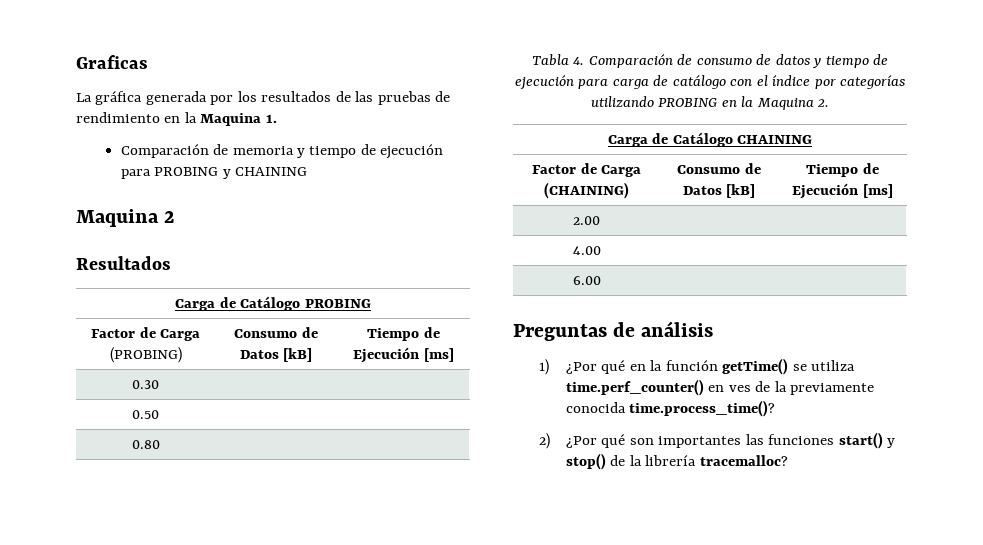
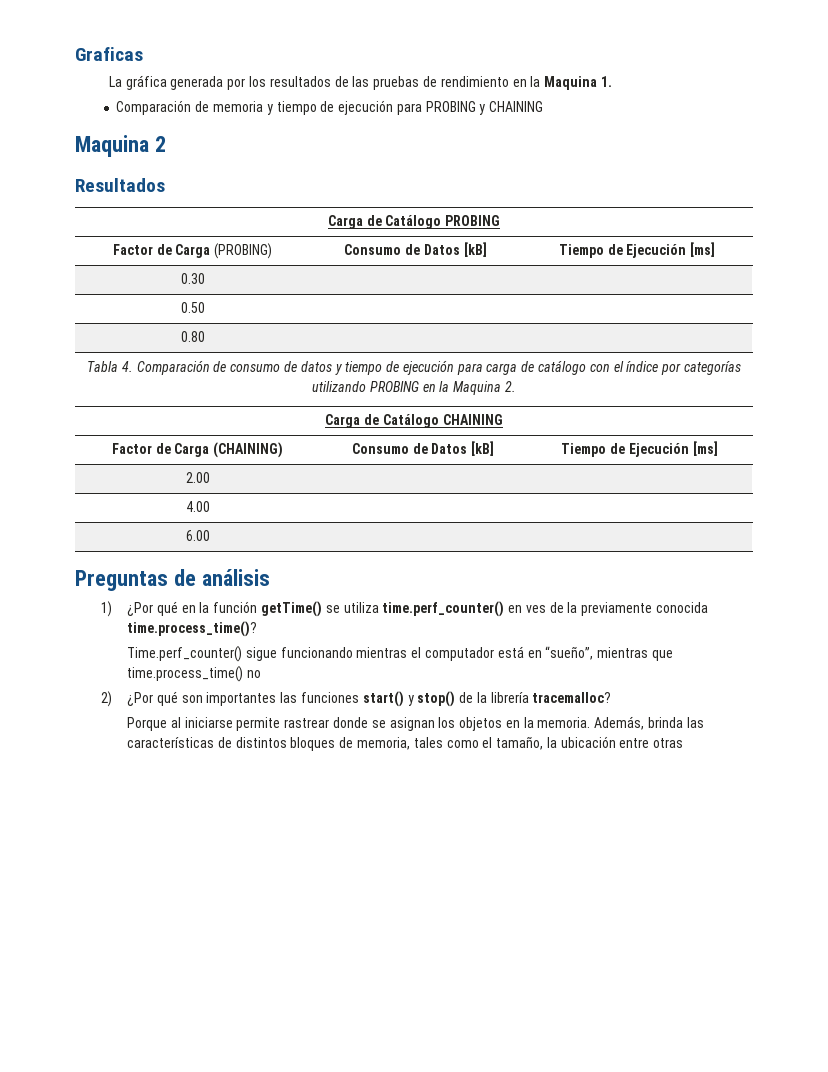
(776, 408) none -> [127,646,673,662] [127,666,261,682] // Time.perf_counter() sigue funcionando mientras el computador está en “sueño”, mientras que time.process_time() no
(788, 460) none -> [127,716,704,731] [127,736,684,751] // Porque al iniciarse permite rastrear donde se asignan los objetos en la memoria. Además, brinda las características de distintos bloques de memoria, tales como el tamaño, la ubicación entre otras

